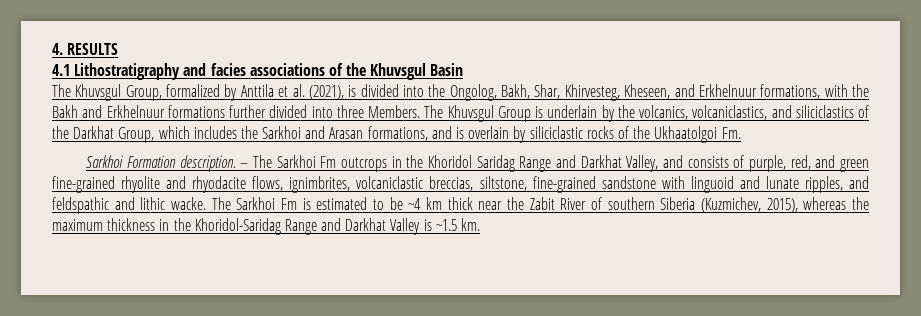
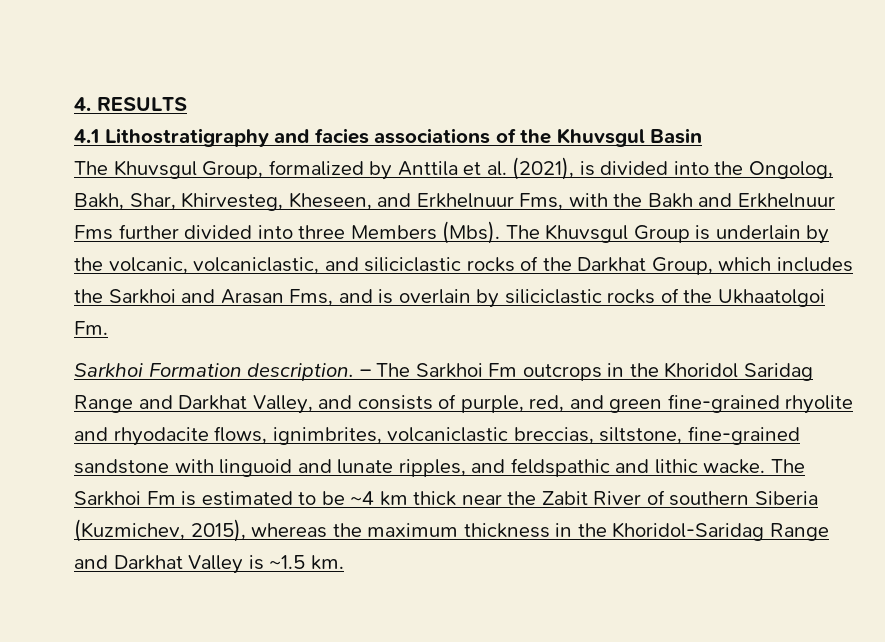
[760,84,821,99] formations, -> [519,193,564,210] Fms,
[167,105,225,118] formations -> [74,225,113,240] Fms
[368,105,420,118] Members. -> [350,221,501,244] Members (Mbs).
[639,105,854,120] volcanics, volcaniclastics, and siliciclastics -> [108,257,515,274] volcanic, volcaniclastic, and siliciclastic rocks
[367,126,428,141] formations, -> [289,289,334,306] Fms,

